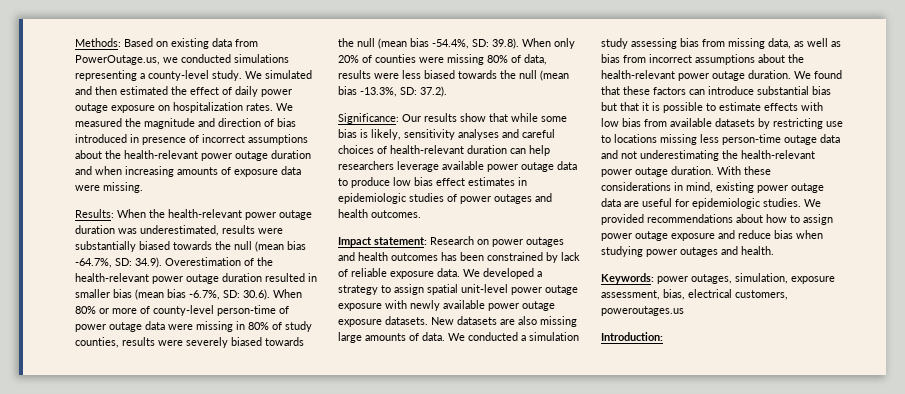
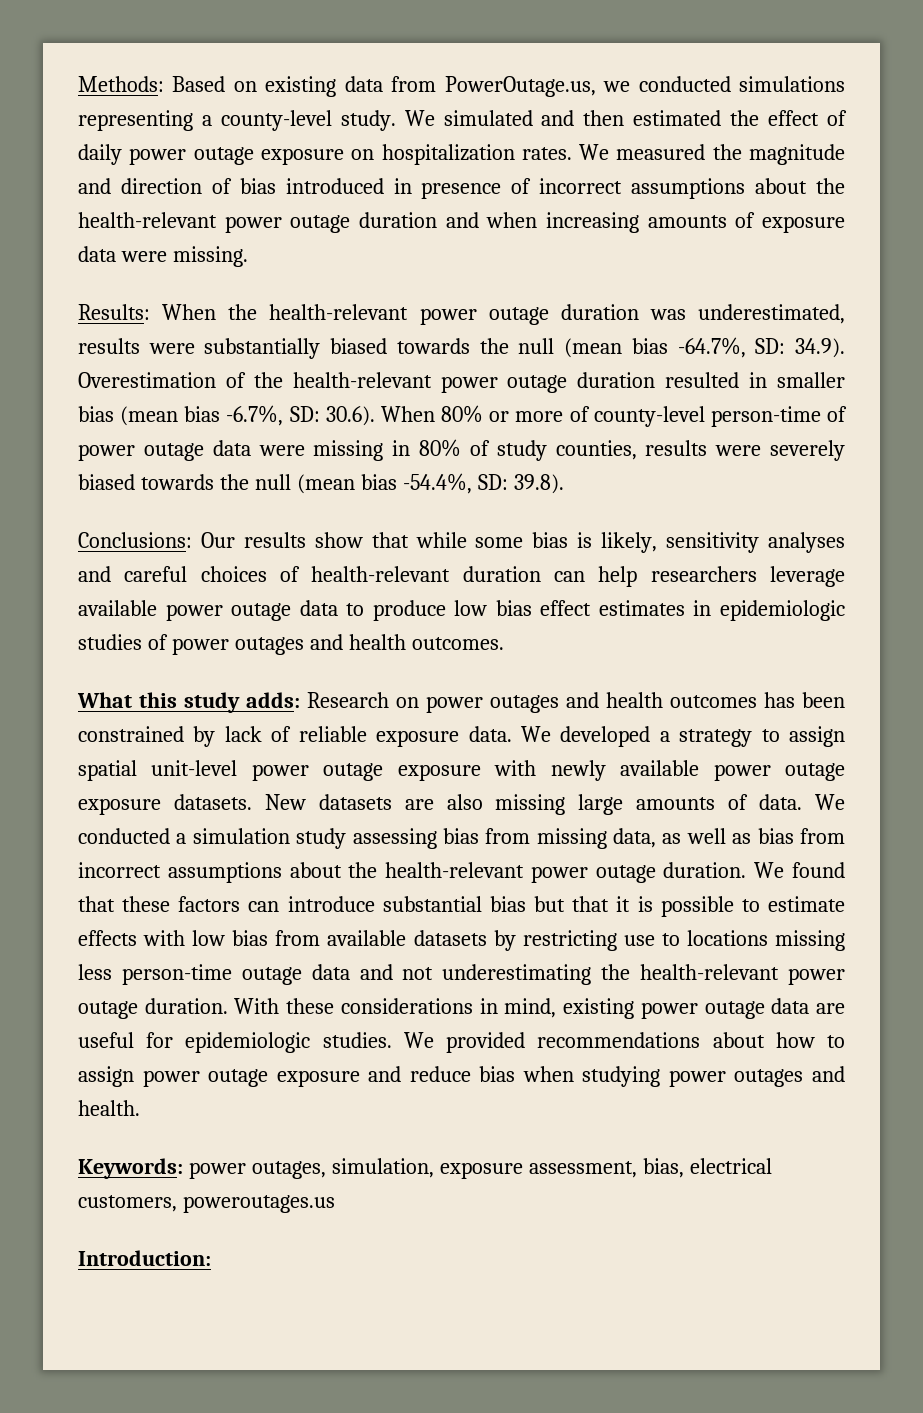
[522,38,575,49] [338,54,547,65] [338,70,569,81] [338,86,447,97] [338,113,399,124] When only 20% of counties were missing 80% of data, results were less biased towards the null (mean bias -13.3%, SD: 37.2). // Significance: -> [78,532,192,548] // Conclusions:
[338,237,427,247] Impact statement: -> [77,692,300,713] What this study adds:

